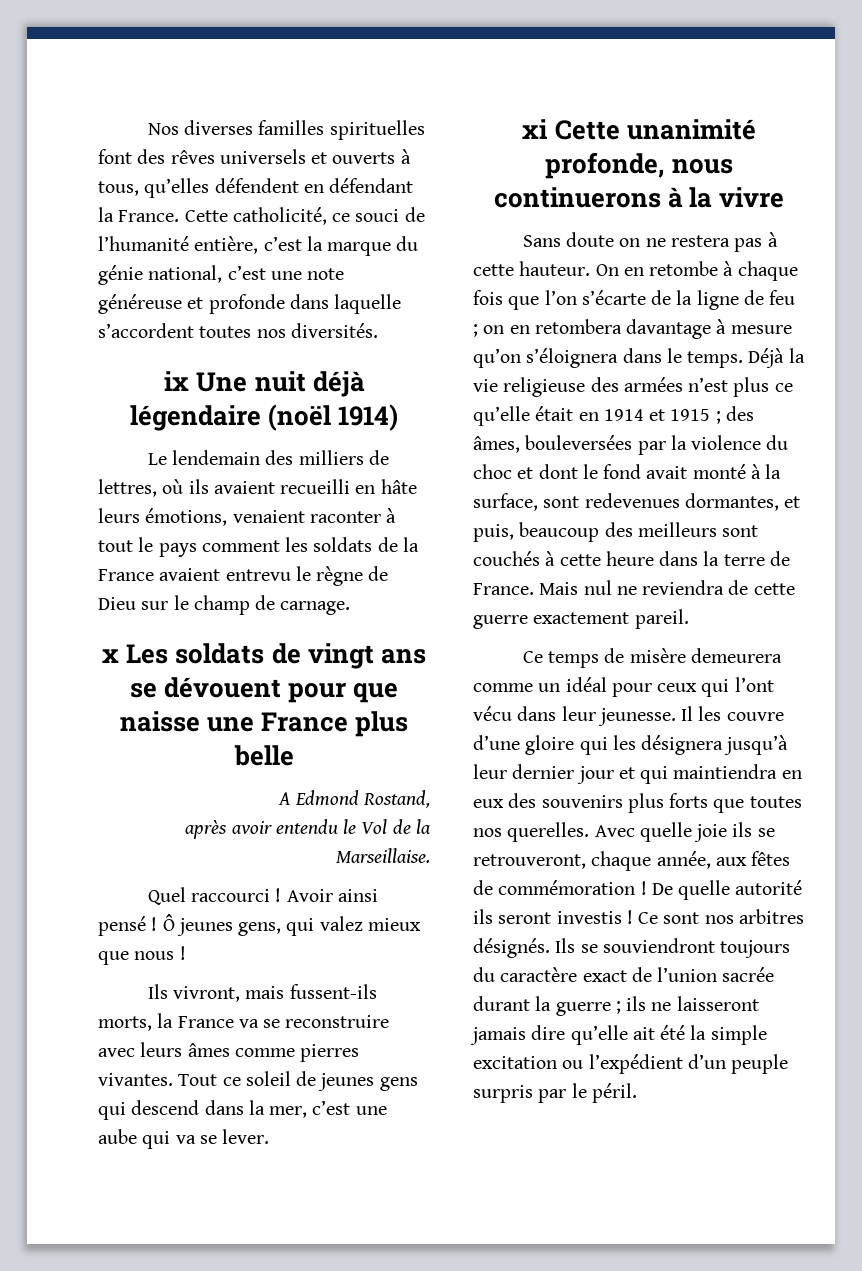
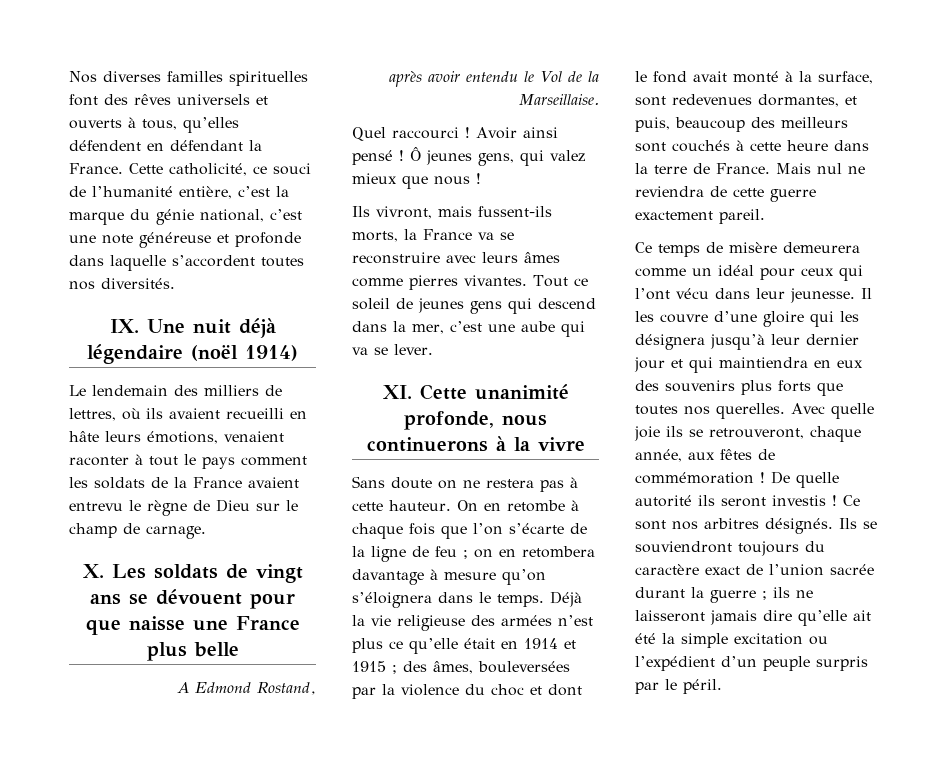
[164,371,190,391] ix -> [109,319,139,333] IX.
[102,649,120,663] x -> [82,564,104,578] X.
[522,119,548,139] xi -> [382,385,412,399] XI.

